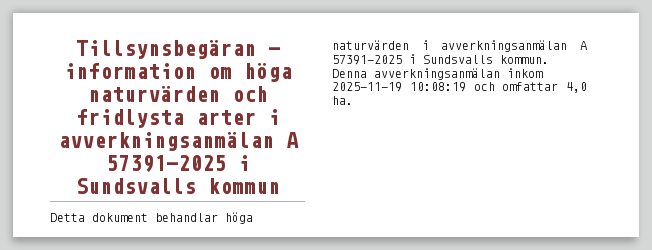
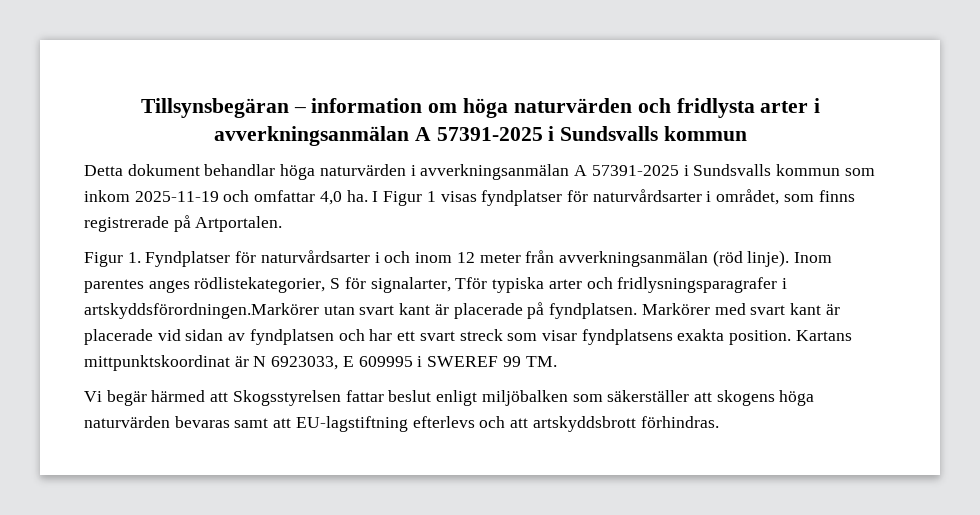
[500,55,549,64] [332,68,500,80] kommun. Denna avverkningsanmälan -> [775,164,875,176] kommun som
[409,82,466,92] 10:08:19 -> (219, 196) none
(353, 100) none -> [372,189,855,206] [84,215,283,232] [84,250,833,267] [84,277,787,293] [84,302,840,319] [84,329,852,345] [84,355,557,371] [84,390,815,406] [84,416,719,432] I Figur 1 visas fyndplatser för naturvårdsarter i området, som finns registrerade på Artportalen. // Figur 1. Fyndplatser för naturvårdsarter i och inom 12 meter från avverkningsanmälan (röd linje). Inom parentes anges rödlistekategorier, S för signalarter, Tför typiska arter och fridlysningsparagrafer i artskyddsförordningen.Markörer utan svart kant är placerade på fyndplatsen. Markörer med svart kant är placerade vid sidan av fyndplatsen och har ett svart streck som visar fyndplatsens exakta position. Kartans mittpunktskoordinat är N 6923033, E 609995 i SWEREF 99 TM. // Vi begär härmed att Skogsstyrelsen fattar beslut enligt miljöbalken som säkerställer att skogens höga naturvärden bevaras samt att EU-lagstiftning efterlevs och att artskyddsbrott förhindras.

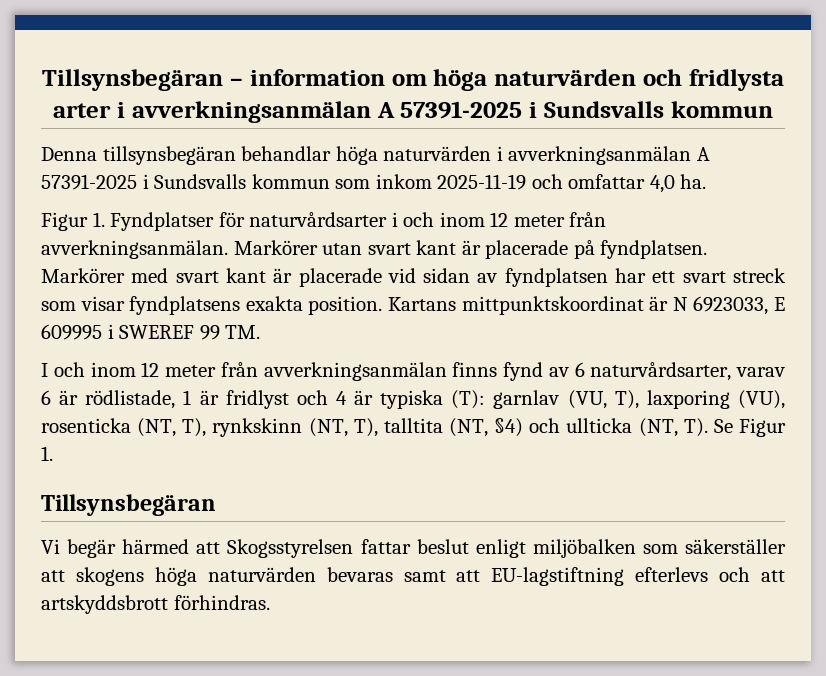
[84,164,200,176] Detta dokument -> [41,146,236,165] Denna tillsynsbegäran
[372,189,855,206] [84,215,283,232] I Figur 1 visas fyndplatser för naturvårdsarter i området, som finns registrerade på Artportalen. -> (707, 181) none
[558,250,833,267] [84,277,787,293] [84,303,319,319] avverkningsanmälan (röd linje). Inom parentes anges rödlistekategorier, S för signalarter, Tför typiska arter och fridlysningsparagrafer i artskyddsförordningen.Markörer -> [41,240,318,259] avverkningsanmälan. Markörer
[338,329,365,341] och -> (608, 277) none
(557, 361) none -> [41,362,785,381] [41,390,785,409] [41,418,786,437] [41,446,53,461] [41,494,216,516] // I och inom 12 meter från avverkningsanmälan finns fynd av 6 naturvårdsarter, varav 6 är rödlistade, 1 är fridlyst och 4 är typiska (T): garnlav (VU, T), laxporing (VU), rosenticka (NT, T), rynkskinn (NT, T), talltita (NT, §4) och ullticka (NT, T). Se Figur 1. // Tillsynsbegäran

